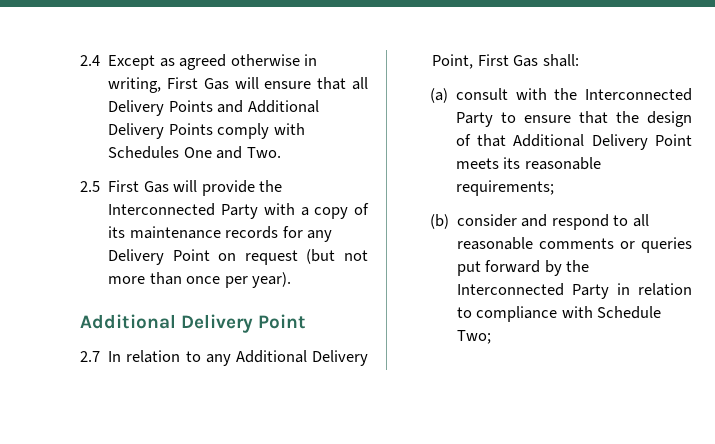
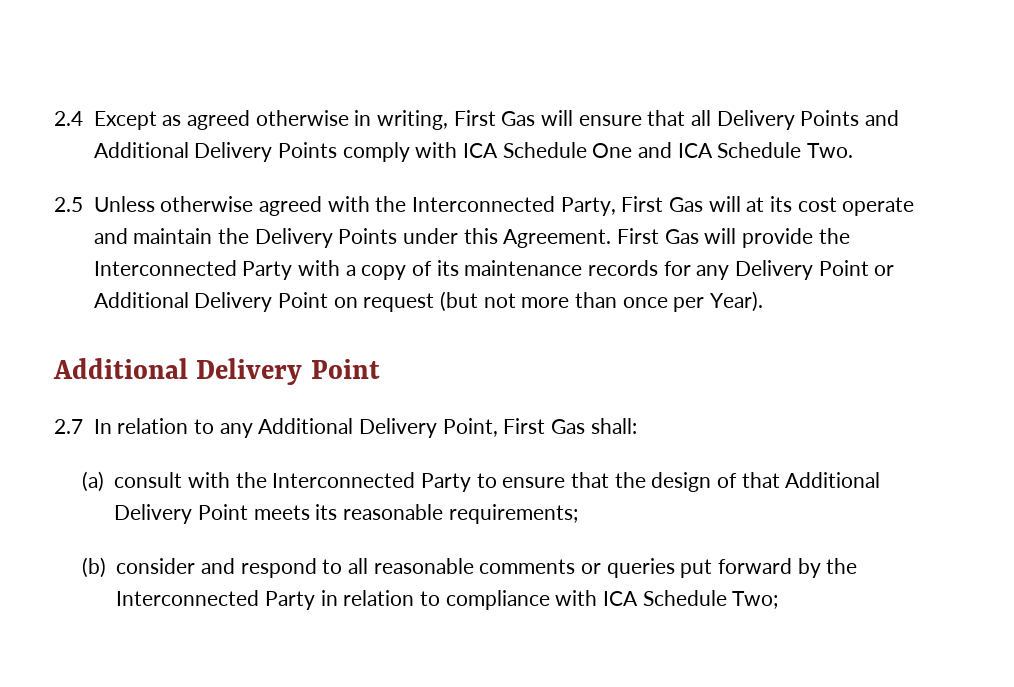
[108,146,281,159] [80,181,100,192] Schedules One and Two. // 2.5 -> [462,142,853,158] [54,196,915,216] [93,228,612,248] ICA Schedule One and ICA Schedule Two. // 2.5 Unless otherwise agreed with the Interconnected Party, First Gas will at its cost operate and maintain the Delivery Points under this Agreement.
(210, 255) none -> [874,265,895,276] [93,292,328,312] or Additional Delivery Point
[252,272,292,288] year). -> [709,291,763,312] Year).
(593, 312) none -> [603,591,639,606] ICA

